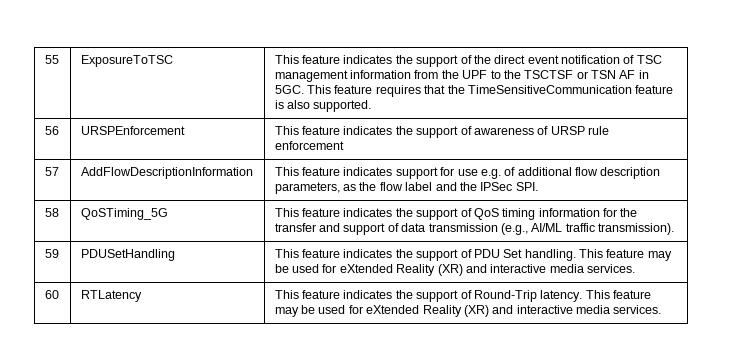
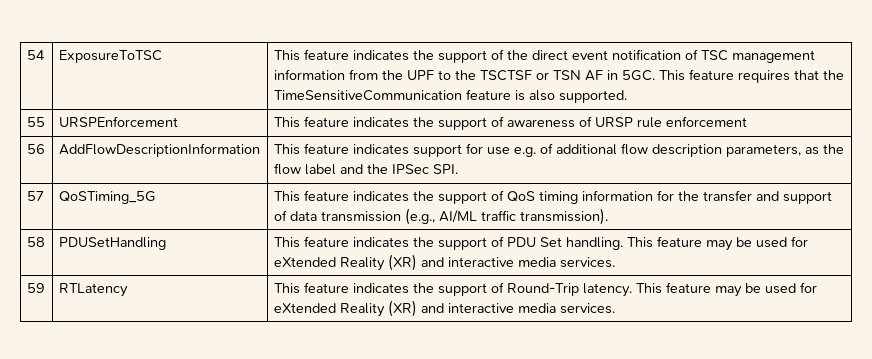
[44,55,59,64] 55 -> [26,50,45,60] 54
[44,126,59,135] 56 -> [26,117,45,127] 55
[44,167,59,176] 57 -> [26,144,45,154] 56
[44,208,59,217] 58 -> [26,191,44,201] 57
[44,249,59,258] 59 -> [26,237,45,247] 58
[44,290,59,299] 60 -> [26,283,45,293] 59

